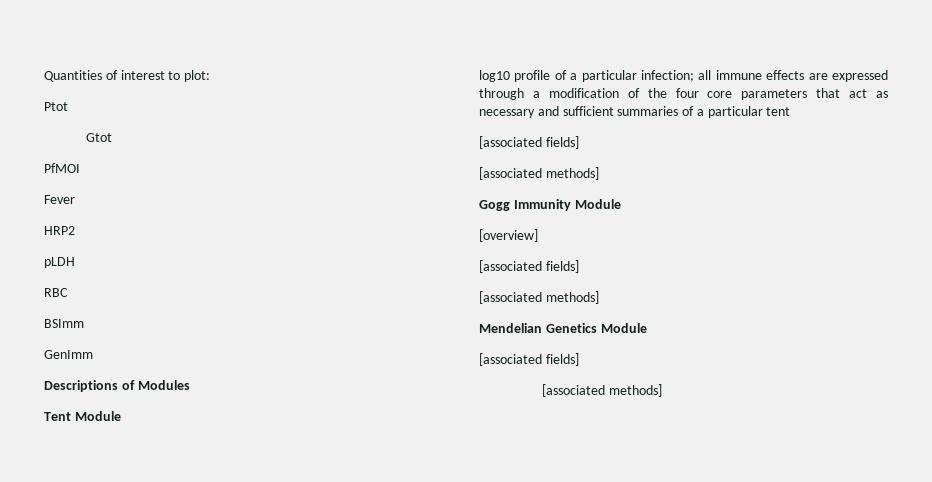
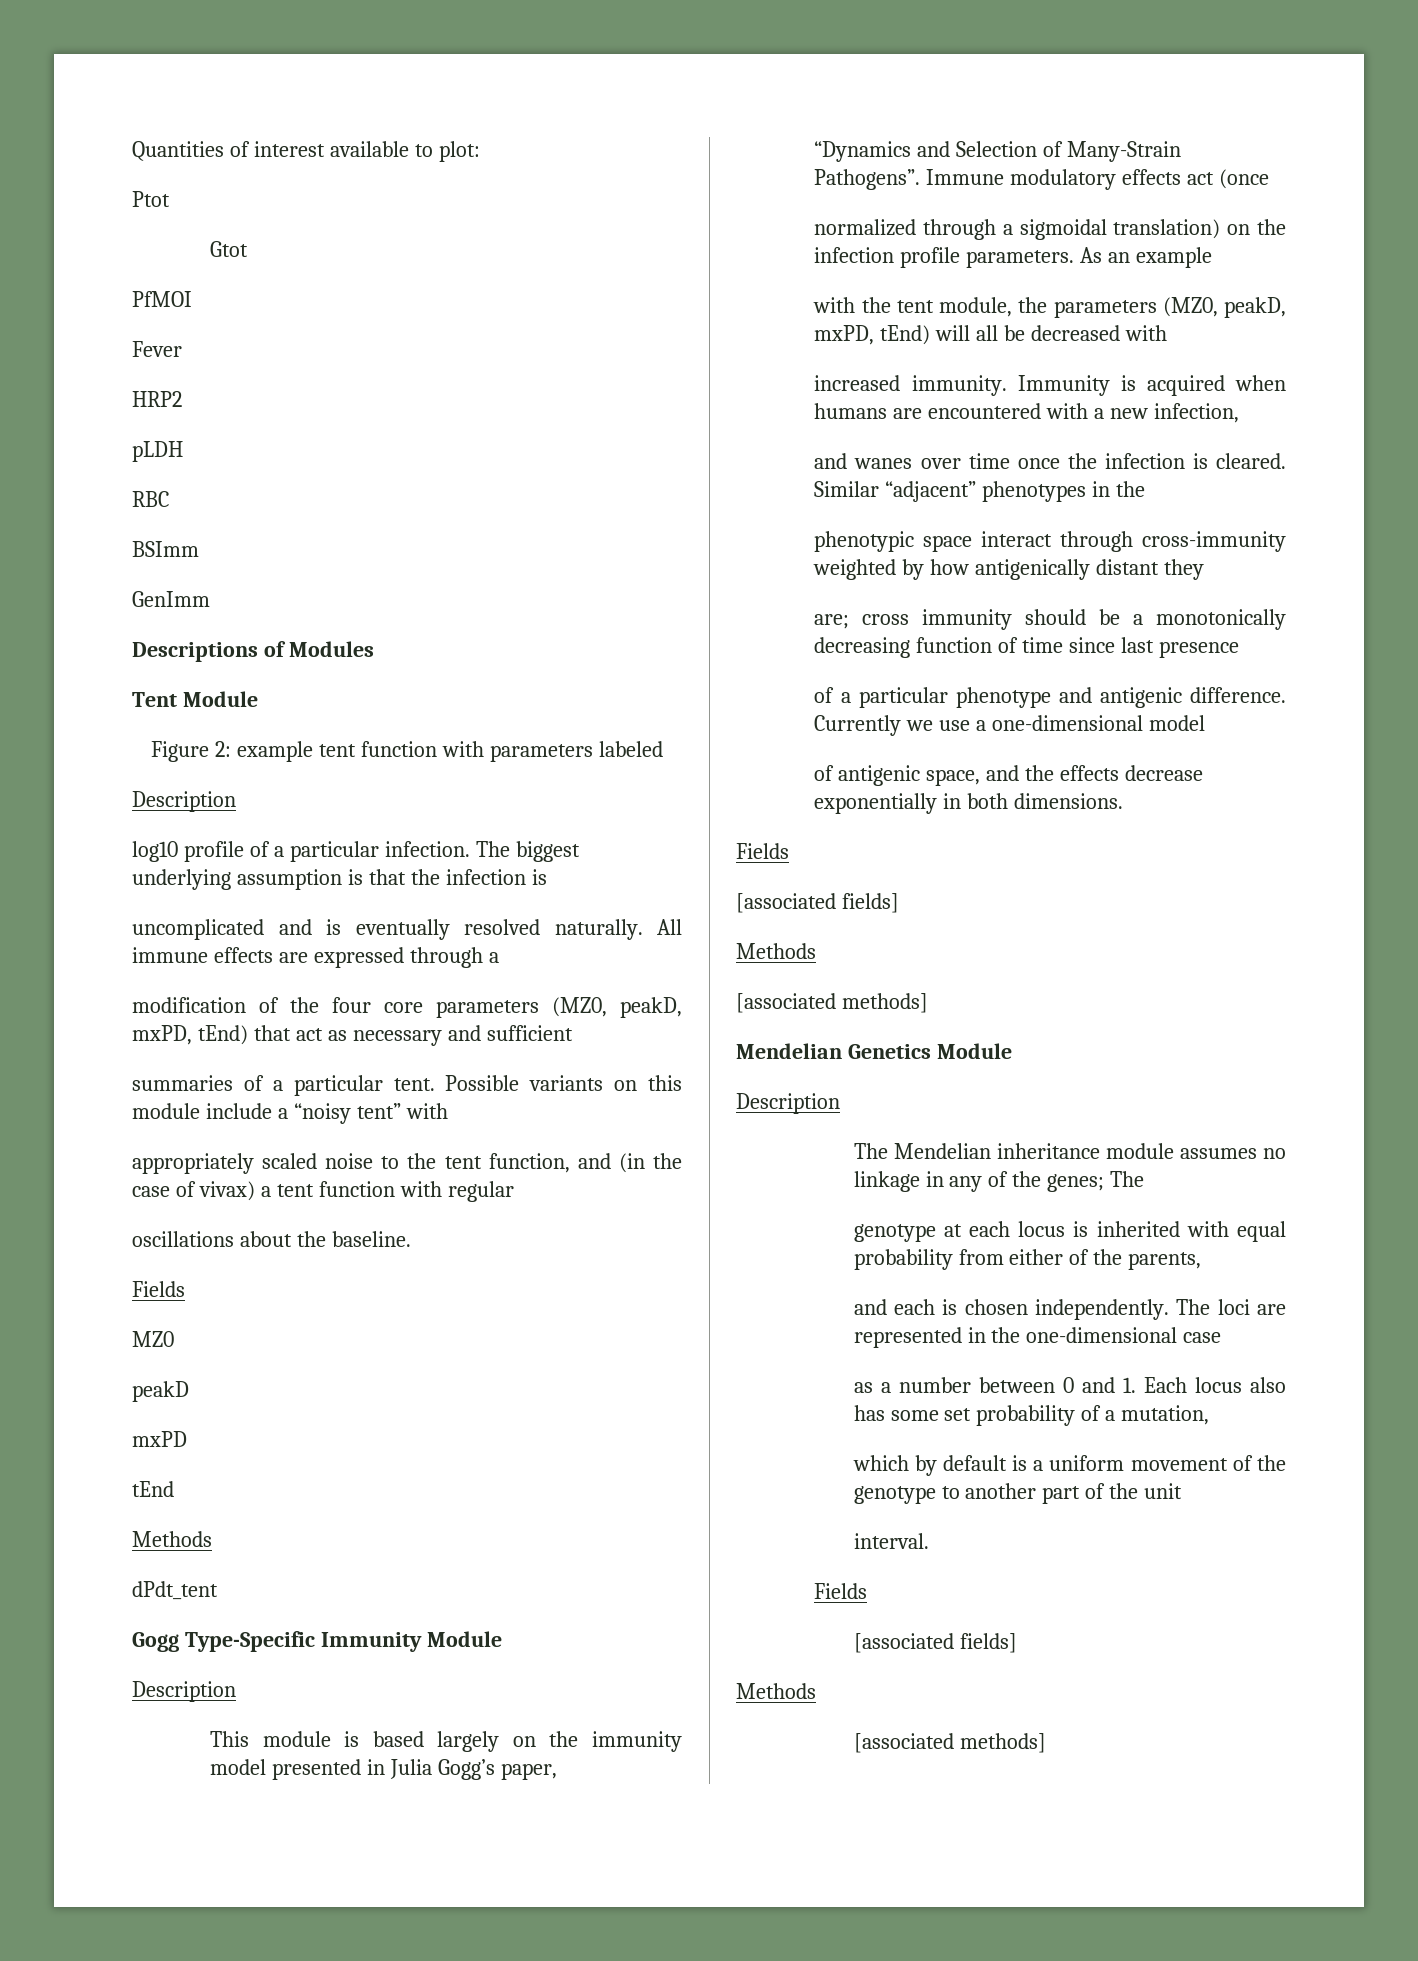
(165, 75) none -> [329,141,409,157] available
(121, 416) none -> [151,741,663,762] [132,791,236,812] // Figure 2: example tent function with parameters labeled // Description
[641,70,712,82] infection; all -> [384,841,580,862] [132,869,547,890] [132,919,682,940] infection. The biggest underlying assumption is that the infection is // uncomplicated and is eventually resolved naturally. All
(540, 94) none -> (499, 957) //
(808, 94) none -> [552,997,682,1018] [132,1025,248,1045] (MZ0, peakD, mxPD, tEnd)
(614, 111) none -> (573, 1033) //
[766,107,791,116] [479,136,579,149] [479,167,599,180] [479,199,621,211] [479,229,538,242] [479,260,579,273] tent // [associated fields] // [associated methods] // Gogg Immunity Module // [overview] // [associated fields] -> [393,1075,682,1091] [132,1103,448,1124] [132,1153,682,1174] [132,1181,514,1202] [132,1231,411,1247] [132,1281,185,1297] [132,1331,174,1347] [132,1381,189,1402] [132,1431,187,1447] [132,1481,174,1497] [132,1531,212,1547] [132,1581,218,1600] [132,1631,502,1652] [132,1681,236,1702] [210,1731,682,1752] [210,1759,558,1780] [814,141,1182,162] [814,169,1270,190] [814,219,1286,240] [814,247,1213,268] [813,297,1286,318] [814,325,1168,345] [814,375,1286,396] [814,403,1240,423] [814,453,1286,469] [814,481,1146,502] [814,531,1286,552] [813,559,1205,580] [814,609,1286,630] [814,637,1240,658] [814,687,1286,708] [814,715,1206,736] [814,765,1204,786] [814,793,1124,814] [736,843,789,859] [736,893,899,913] [736,943,816,959] tent. Possible variants on this module include a “noisy tent” with // appropriately scaled noise to the tent function, and (in the case of vivax) a tent function with regular // oscillations about the baseline. // Fields // MZ0 // peakD // mxPD // tEnd // Methods // dPdt_tent // Gogg Type-Specific Immunity Module // Description // This module is based largely on the immunity model presented in Julia Gogg’s paper, // “Dynamics and Selection of Many-Strain Pathogens”. Immune modulatory effects act (once // normalized through a sigmoidal translation) on the infection profile parameters. As an example // with the tent module, the parameters (MZ0, peakD, mxPD, tEnd) will all be decreased with // increased immunity. Immunity is acquired when humans are encountered with a new infection, // and wanes over time once the infection is cleared. Similar “adjacent” phenotypes in the // phenotypic space interact through cross-immunity weighted by how antigenically distant they // are; cross immunity should be a monotonically decreasing function of time since last presence // of a particular phenotype and antigenic difference. Currently we use a one-dimensional model // of antigenic space, and the effects decrease exponentially in both dimensions. // Fields // [associated fields] // Methods
[479,353,579,366] // [associated fields] -> [736,1093,840,1114] [853,1143,1286,1159] [853,1171,1145,1192] [853,1221,1286,1242] [853,1249,1202,1270] [853,1299,1286,1320] [853,1327,1222,1348] [853,1377,1286,1393] [853,1405,1210,1426] [852,1455,1286,1476] [853,1483,1183,1504] [853,1533,929,1549] [814,1583,868,1599] [853,1633,1017,1653] [736,1683,816,1699] // Description // The Mendelian inheritance module assumes no linkage in any of the genes; The // genotype at each locus is inherited with equal probability from either of the parents, // and each is chosen independently. The loci are represented in the one-dimensional case // as a number between 0 and 1. Each locus also has some set probability of a mutation, // which by default is a uniform movement of the genotype to another part of the unit // interval. // Fields // [associated fields] // Methods

